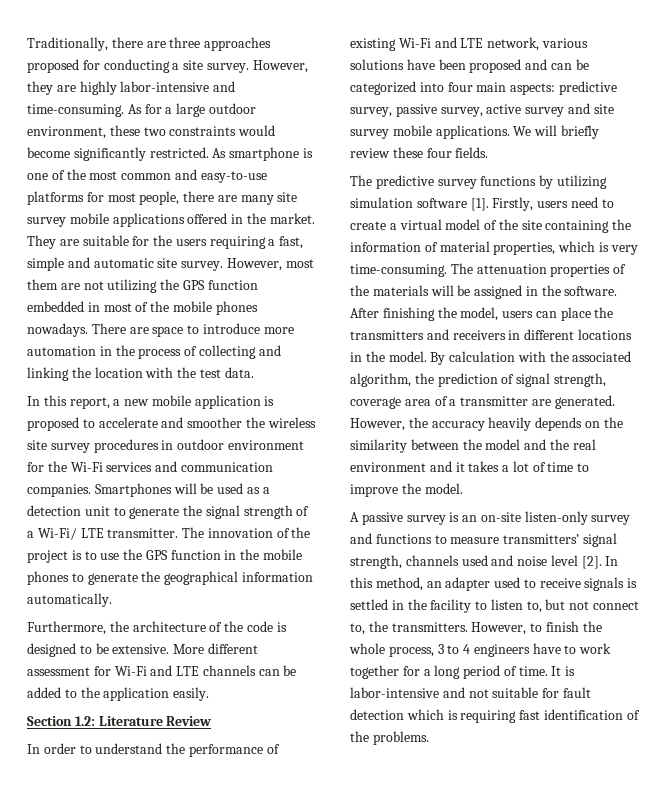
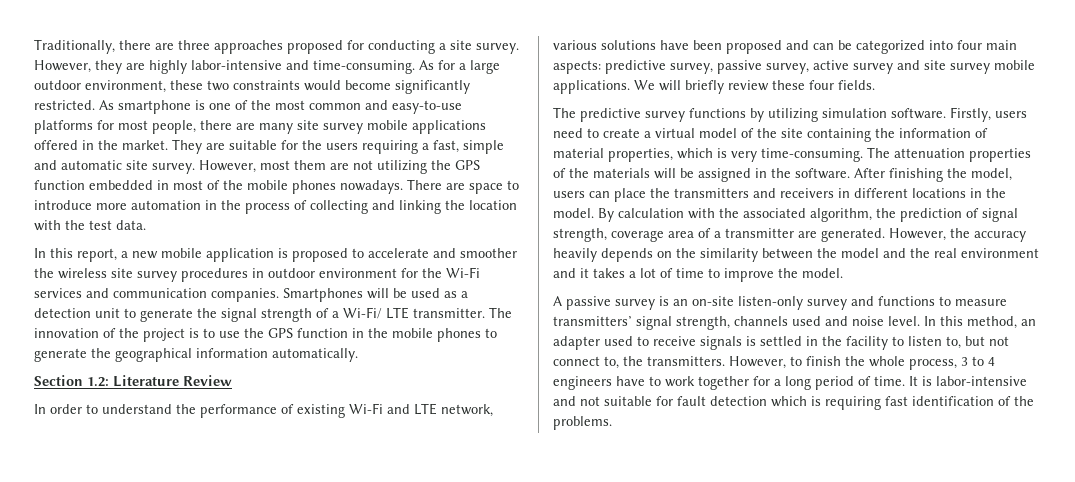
[27,621,287,635] [27,643,258,657] [27,665,297,676] [27,687,210,701] // Furthermore, the architecture of the code is designed to be extensive. More different assessment for Wi-Fi and LTE channels can be added to the application easily. -> (358, 355) none
[416,198,489,211] software [1]. -> [891,108,946,119] software.
[550,555,602,569] level [2]. -> [888,316,920,326] level.

